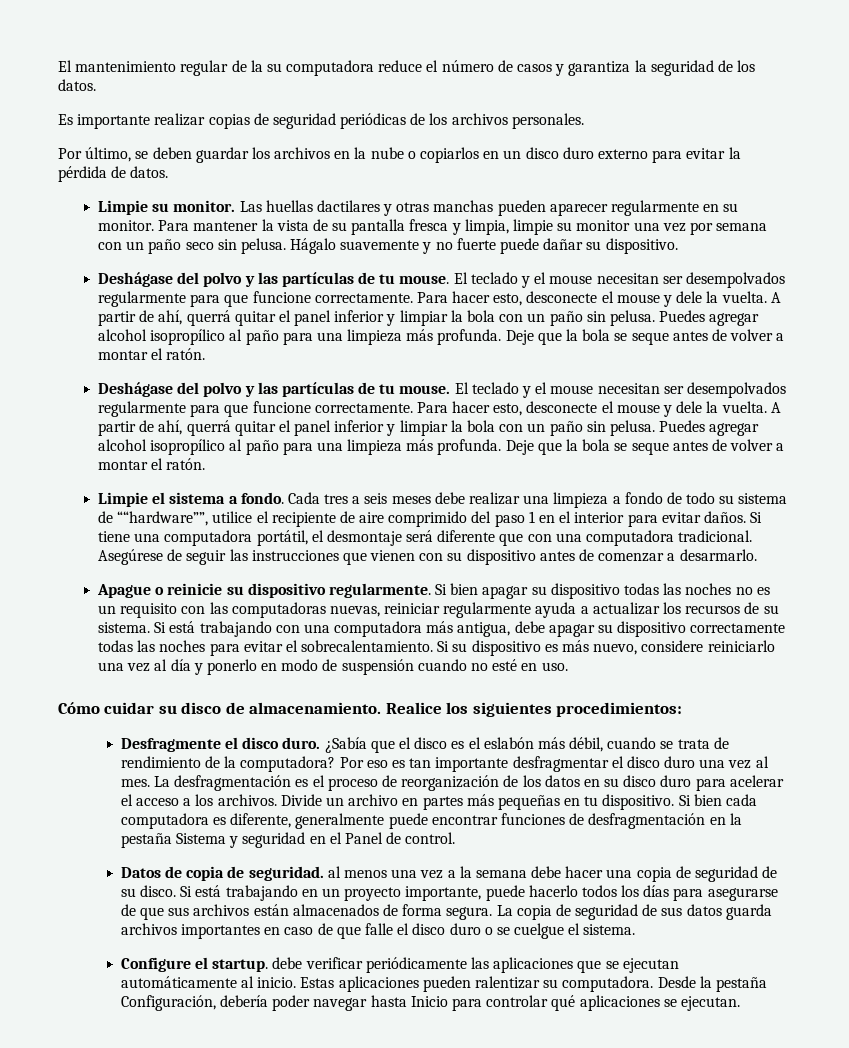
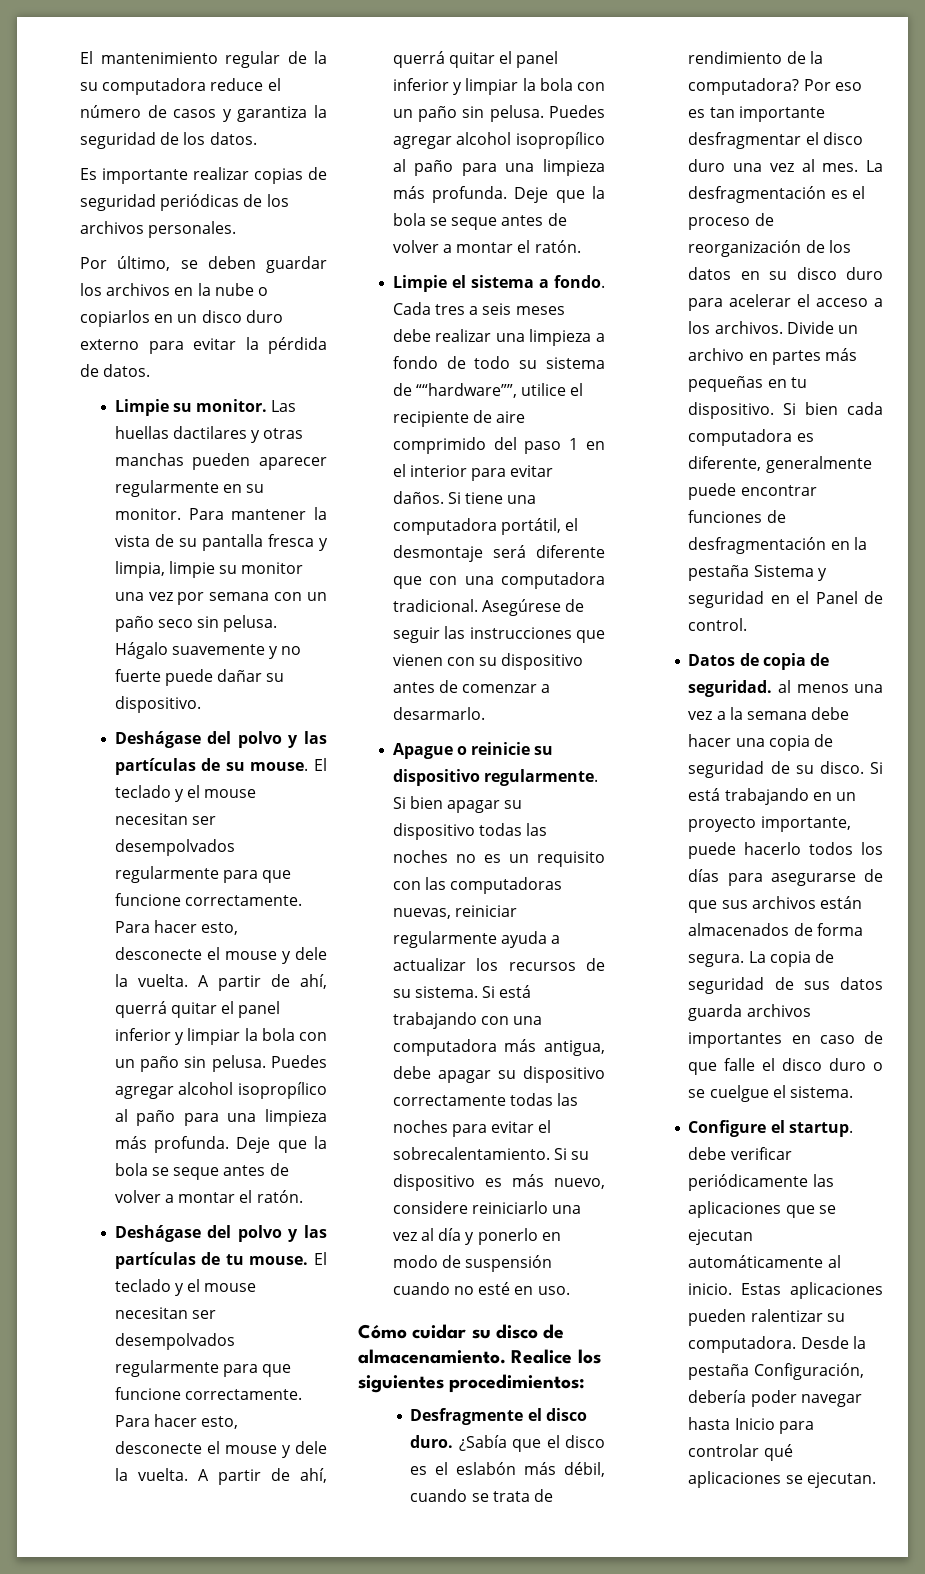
[379,274,396,284] tu -> [225,762,245,771] su

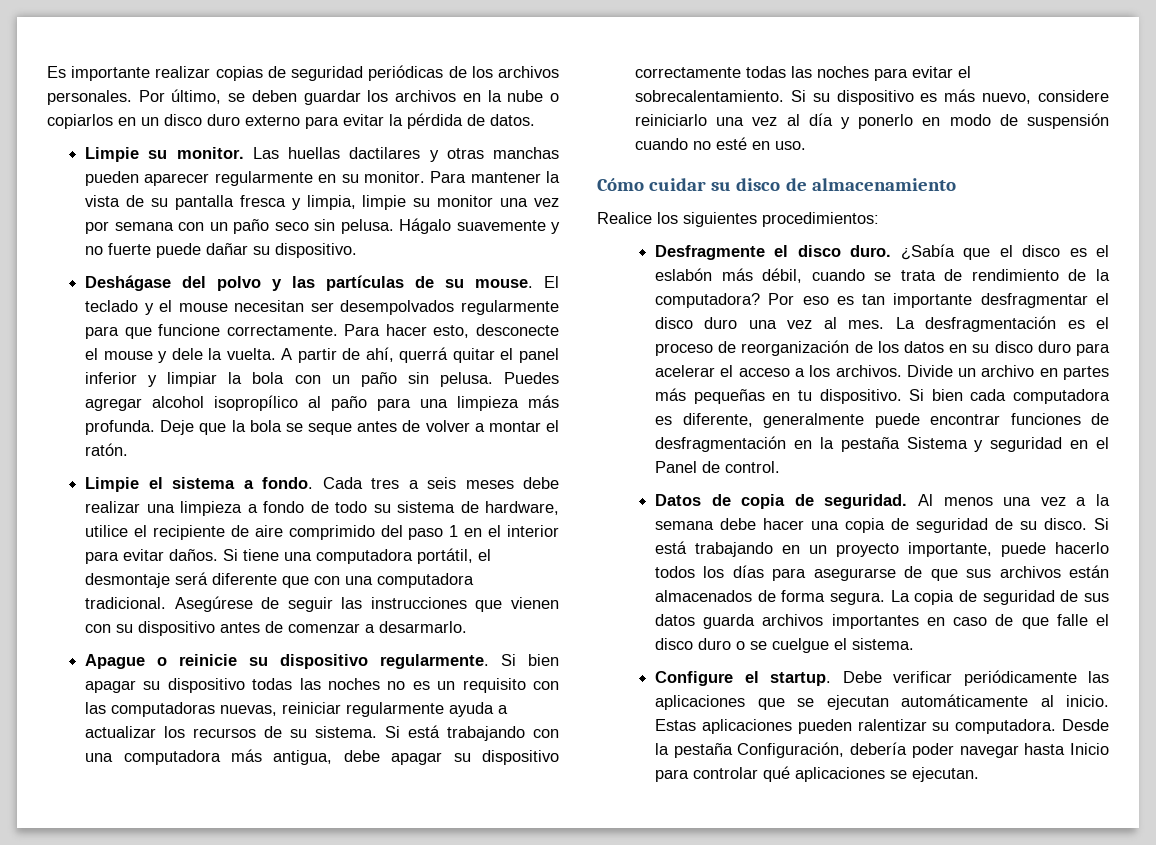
[80,51,327,68] [80,78,281,95] [80,105,327,122] [80,132,257,149] El mantenimiento regular de la su computadora reduce el número de casos y garantiza la seguridad de los datos. // -> (47, 72) none
(237, 229) // -> (132, 97) none
[114,1225,327,1242] [114,1252,327,1269] [114,1279,257,1296] [114,1307,216,1319] [114,1333,235,1350] [114,1360,292,1377] [114,1387,302,1400] [114,1414,239,1429] [114,1441,327,1458] [114,1468,327,1485] [392,51,559,68] [392,78,605,95] [392,105,605,122] [392,132,605,149] [392,159,605,176] [392,186,605,203] [392,213,567,230] [392,240,581,253] // Deshágase del polvo y las partículas de tu mouse. El teclado y el mouse necesitan ser desempolvados regularmente para que funcione correctamente. Para hacer esto, desconecte el mouse y dele la vuelta. A partir de ahí, querrá quitar el panel inferior y limpiar la bola con un paño sin pelusa. Puedes agregar alcohol isopropílico al paño para una limpieza más profunda. Deje que la bola se seque antes de volver a montar el ratón. -> (129, 449) none
[415,383,517,398] ““hardware””, -> [484,501,559,515] hardware,
[358,1349,506,1364] almacenamiento. -> [811,178,956,191] almacenamiento //
[777,680,791,693] al -> [918,494,934,506] Al
[688,1147,727,1160] debe -> [842,671,882,683] Debe

